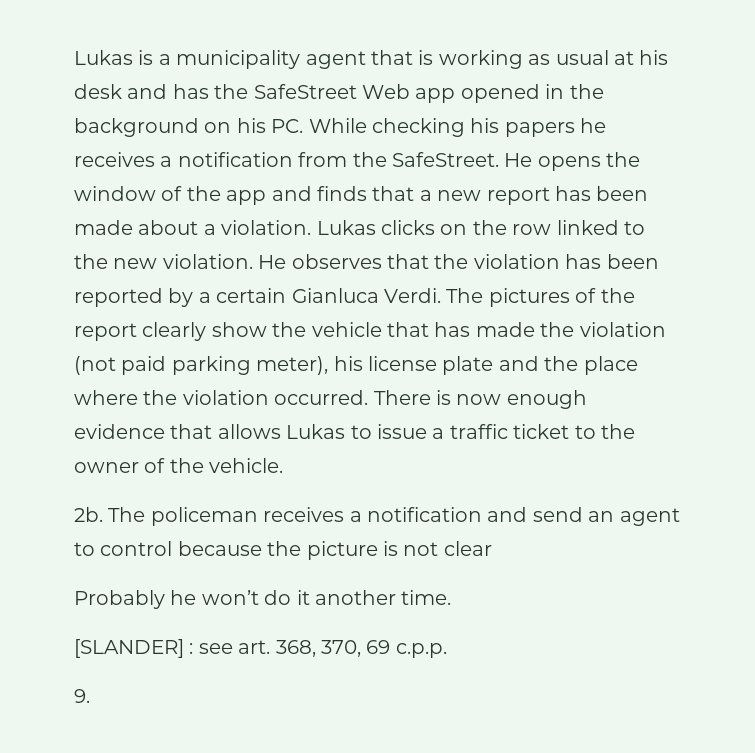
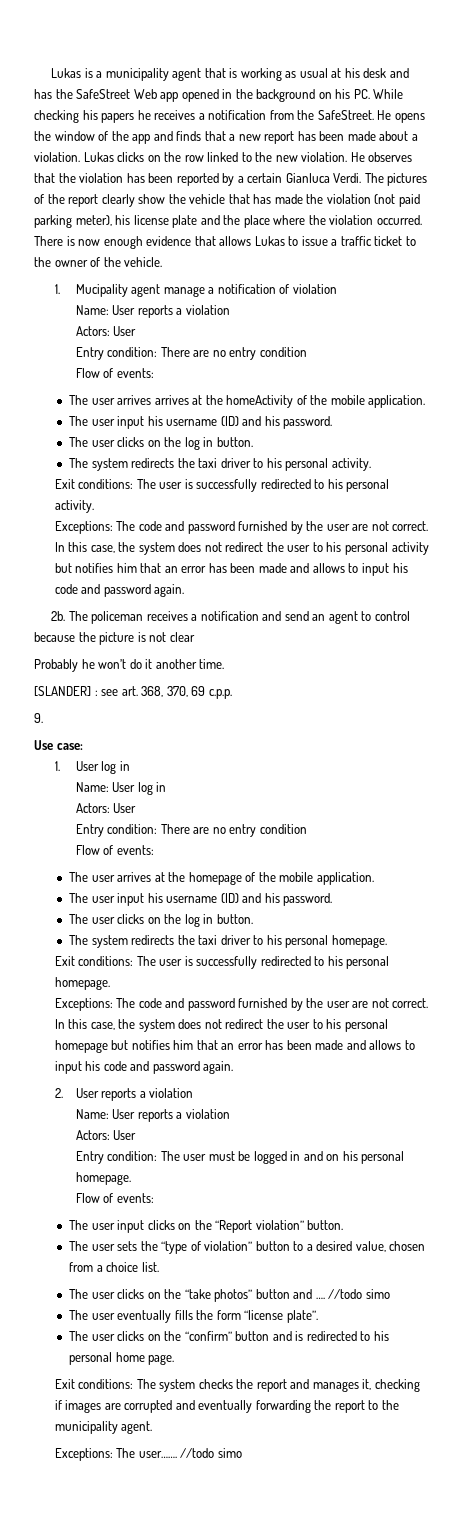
(284, 465) none -> [54,284,337,297] [75,305,230,318] [75,326,137,336] [75,347,307,360] [75,368,154,378] [69,395,426,408] [69,416,333,429] [69,437,253,450] [69,458,371,471] [54,479,390,492] [54,500,94,513] [54,521,429,534] [54,542,429,555] [54,563,408,576] [54,584,185,597] // 1. Mucipality agent manage a notification of violation // Name: User reports a violation // Actors: User // Entry condition: There are no entry condition // Flow of events: // The user arrives arrives at the homeActivity of the mobile application. // The user input his username (ID) and his password. // The user clicks on the log in button. // The system redirects the taxi driver to his personal activity. // Exit conditions: The user is successfully redirected to his personal activity. // Exceptions: The code and password furnished by the user are not correct. In this case, the system does not redirect the user to his personal activity but notifies him that an error has been made and allows to input his code and password again.
(90, 696) none -> [34,740,83,750] [54,761,130,774] [75,782,167,795] [75,803,137,813] [75,824,307,837] [75,845,154,855] [69,872,374,885] [69,893,333,906] [69,914,253,927] [69,935,387,948] [54,956,390,969] [54,977,110,990] [54,998,429,1011] [54,1019,388,1032] [54,1040,415,1053] [54,1061,234,1074] [54,1088,194,1101] [75,1109,230,1122] [75,1130,137,1140] [75,1151,405,1164] [75,1172,131,1185] [75,1193,154,1203] [69,1220,344,1233] [69,1241,426,1254] [69,1262,159,1272] [69,1289,390,1302] [69,1310,318,1323] [69,1331,389,1341] [69,1352,175,1365] [54,1379,420,1392] [54,1400,399,1413] [54,1421,153,1434] [54,1448,242,1461] // Use case: // 1. User log in // Name: User log in // Actors: User // Entry condition: There are no entry condition // Flow of events: // The user arrives at the homepage of the mobile application. // The user input his username (ID) and his password. // The user clicks on the log in button. // The system redirects the taxi driver to his personal homepage. // Exit conditions: The user is successfully redirected to his personal homepage. // Exceptions: The code and password furnished by the user are not correct. In this case, the system does not redirect the user to his personal homepage but notifies him that an error has been made and allows to input his code and password again. // 2. User reports a violation // Name: User reports a violation // Actors: User // Entry condition: The user must be logged in and on his personal homepage. // Flow of events: // The user input clicks on the “Report violation” button. // The user sets the “type of violation” button to a desired value, chosen from a choice list. // The user clicks on the “take photos” button and …. //todo simo // The user eventually fills the form “license plate”. // The user clicks on the “confirm” button and is redirected to his personal home page. // Exit conditions: The system checks the report and manages it, checking if images are corrupted and eventually forwarding the report to the municipality agent. // Exceptions: The user……. //todo simo

